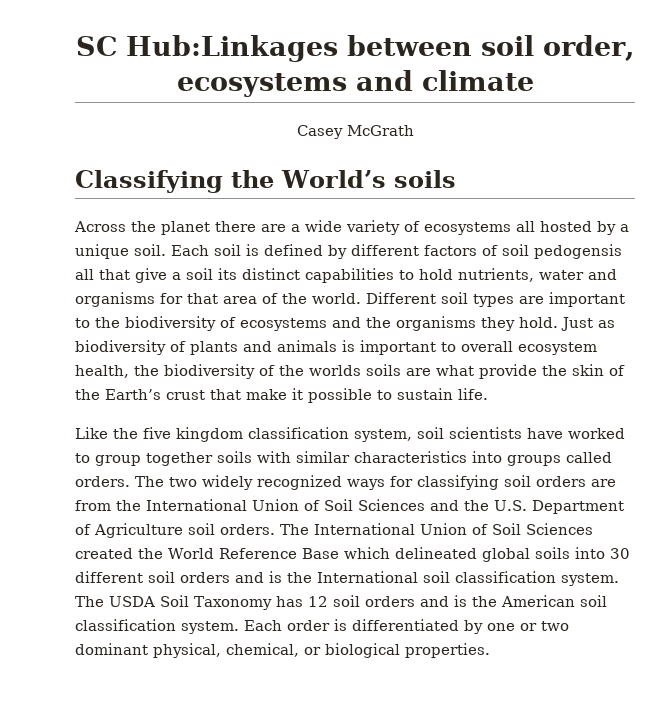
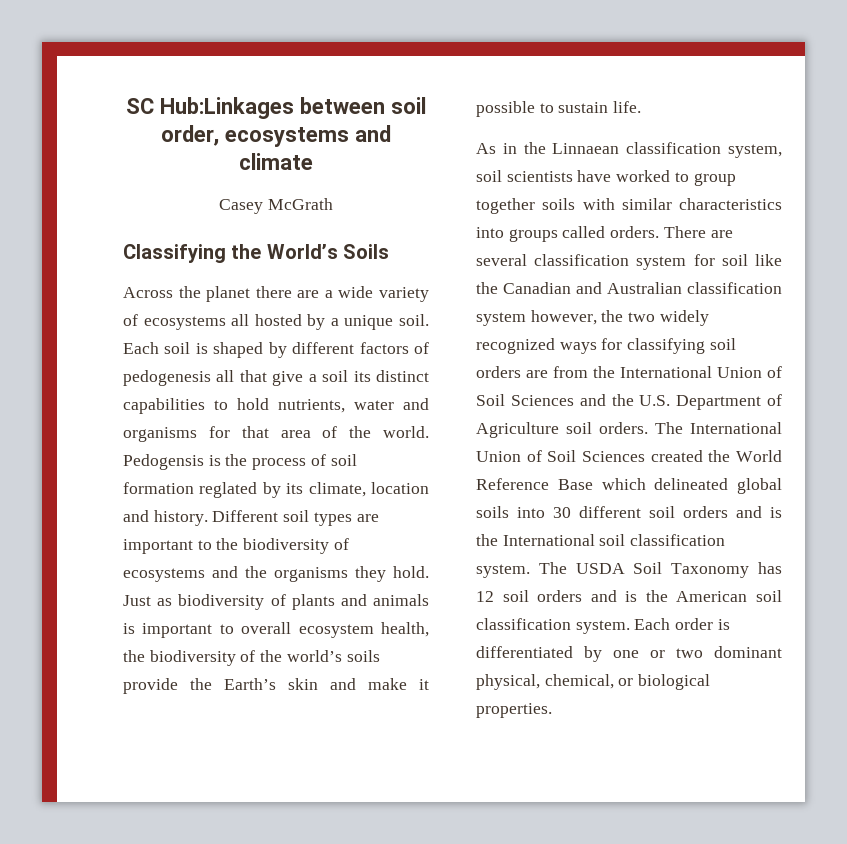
[393,170,456,188] soils -> [343,244,390,259] Soils
[264,244,323,256] defined -> [213,342,264,358] shaped
[502,244,622,259] soil pedogensis -> [123,370,211,386] pedogenesis
(361, 298) none -> [123,454,357,470] [123,482,429,498] [123,510,208,526] Pedogensis is the process of soil formation reglated by its climate, location and history.
[309,364,625,379] [75,389,241,400] worlds soils are what provide the skin of the Earth’s crust that -> [286,650,380,662] [123,678,356,694] world’s soils provide the Earth’s skin and
[75,427,243,442] Like the five kingdom -> [476,142,620,154] As in the Linnaean
[135,476,164,487] The -> [663,226,733,238] [476,254,782,270] [476,282,782,294] [476,310,624,326] There are several classification system for soil like the Canadian and Australian classification system however, the

